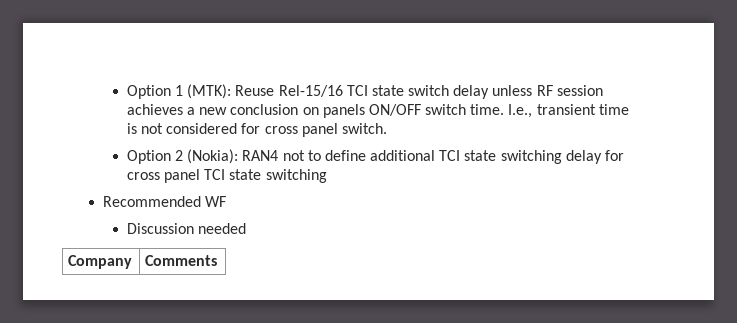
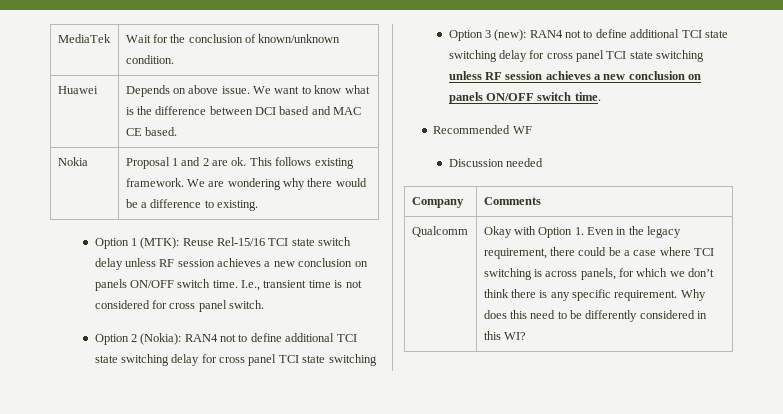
(126, 92) none -> [57,34,111,43] [125,34,341,43] [125,55,174,64] [57,86,98,94] [125,85,370,97] [125,106,362,115] [125,127,177,136] [57,157,88,166] [125,157,354,169] [125,178,367,190] [125,199,259,211] MediaTek | Wait for the conclusion of known/unknown condition. // Huawei | Depends on above issue. We want to know what is the difference between DCI based and MAC CE based. // Nokia | Proposal 1 and 2 are ok. This follows existing framework. We are wondering why there would be a difference to existing. //
(327, 176) none -> [448,29,728,41] [448,50,705,62] [448,71,702,80] [448,92,601,104] // Option 3 (new): RAN4 not to define additional TCI state switching delay for cross panel TCI state switching unless RF session achieves a new conclusion on panels ON/OFF switch time.
(218, 260) none -> [411,226,468,237] [483,226,682,238] [483,247,715,259] [483,268,715,280] [483,289,706,301] [483,310,708,322] [483,331,526,340] // Qualcomm | Okay with Option 1. Even in the legacy requirement, there could be a case where TCI switching is across panels, for which we don’t think there is any specific requirement. Why does this need to be differently considered in this WI?

